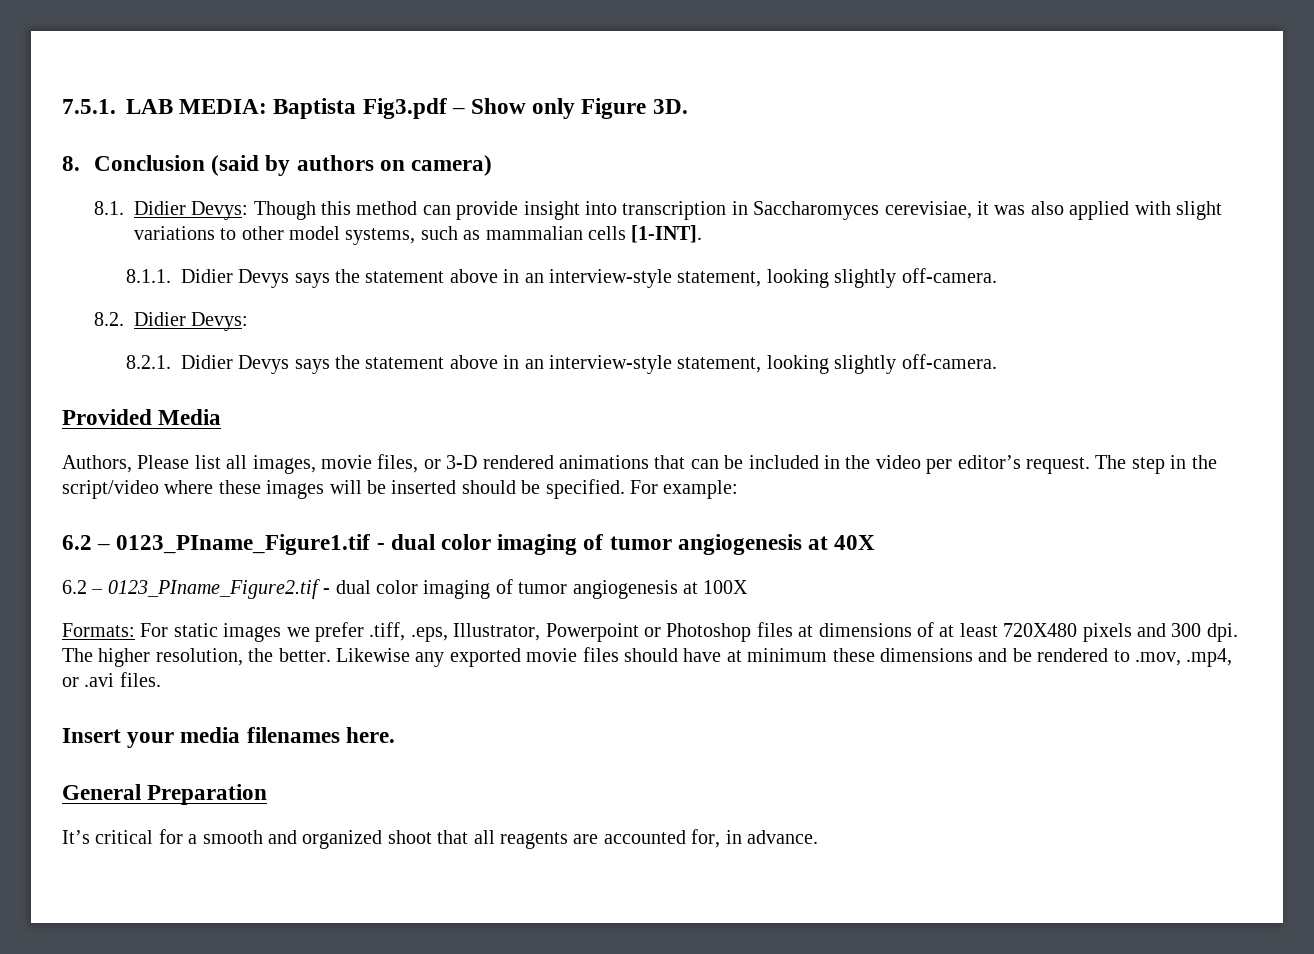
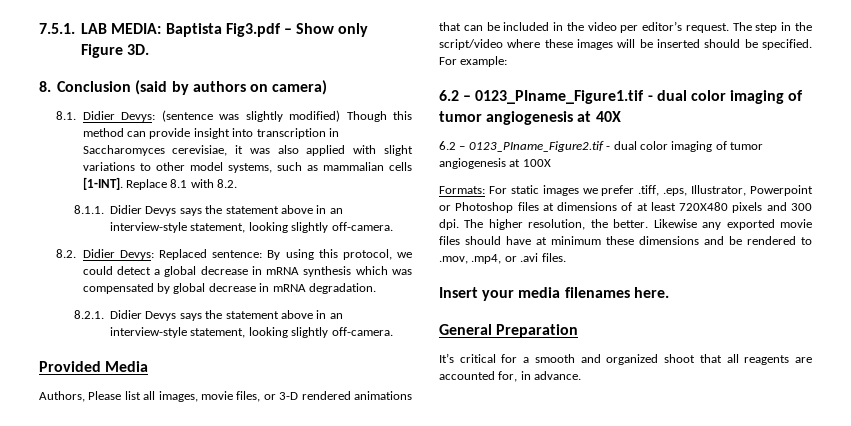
(249, 210) none -> [161,110,341,122] (sentence was slightly modified)
(703, 234) none -> [126,179,238,190] Replace 8.1 with 8.2.
(249, 321) none -> [159,249,412,260] [82,266,412,277] [82,283,376,294] Replaced sentence: By using this protocol, we could detect a global decrease in mRNA synthesis which was compensated by global decrease in mRNA degradation.

